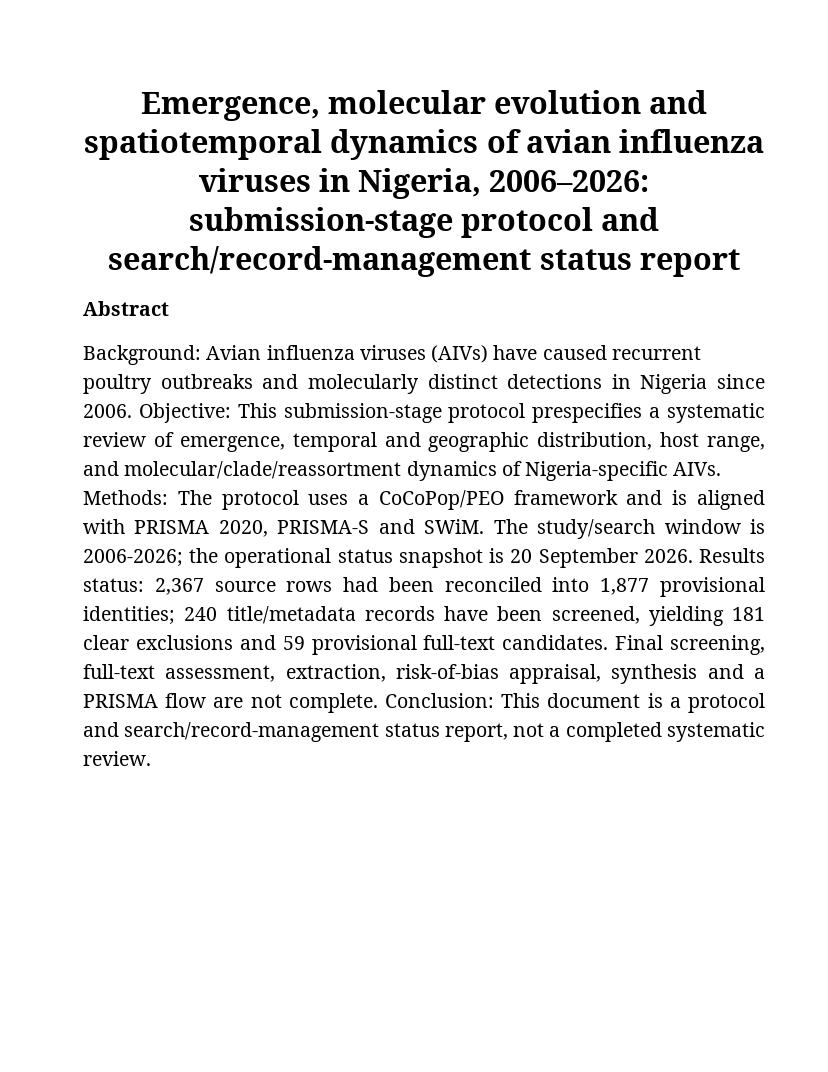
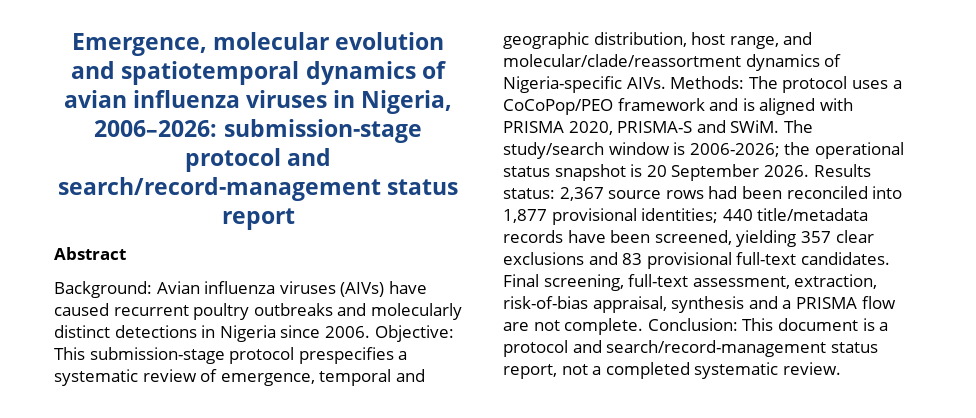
[184,607,218,621] 240 -> [722,209,753,221] 440
[732,607,765,621] 181 -> [800,231,831,243] 357
[282,636,305,650] 59 -> [622,253,643,265] 83

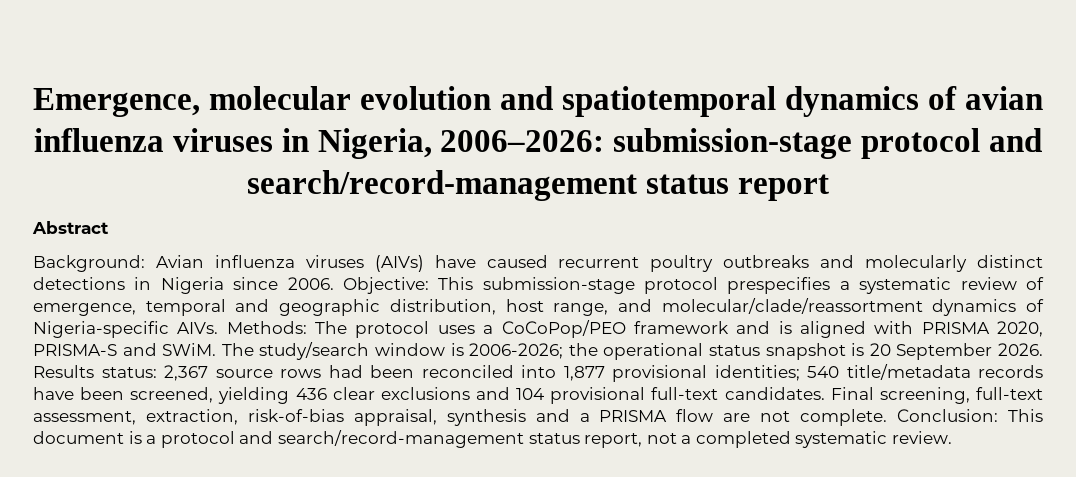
[722,209,753,221] 440 -> [807,366,839,378] 540
[800,231,831,243] 357 -> [295,388,327,400] 436
[622,253,643,265] 83 -> [516,388,545,400] 104

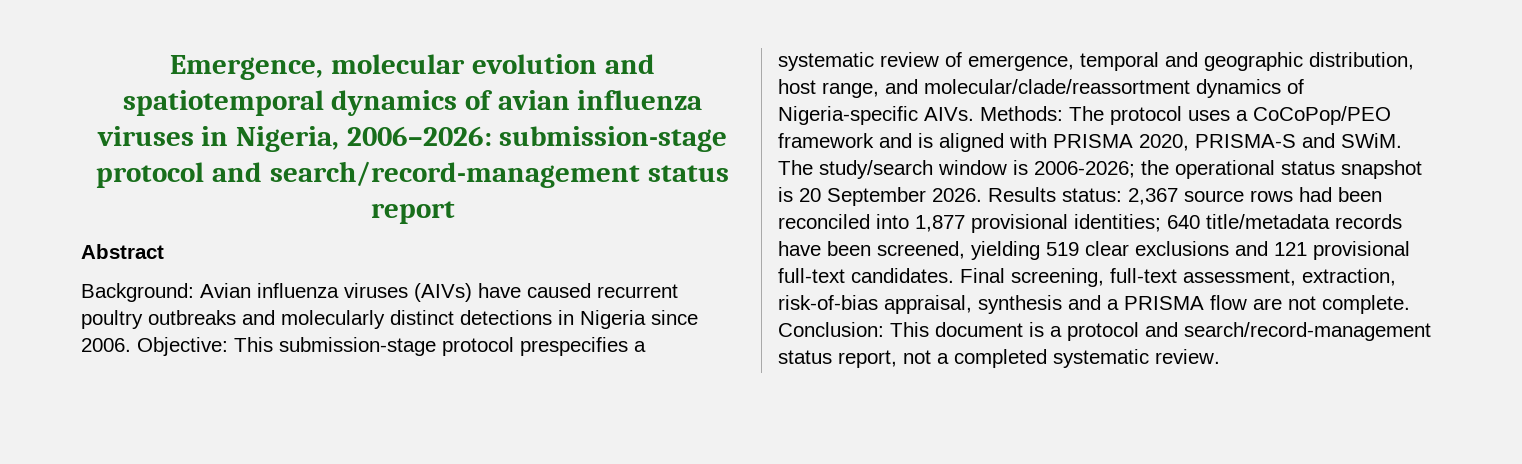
[807,366,839,378] 540 -> [1167,215,1200,229] 640
[295,388,327,400] 436 -> [1046,242,1079,256] 519
[516,388,545,400] 104 -> [1274,242,1307,256] 121

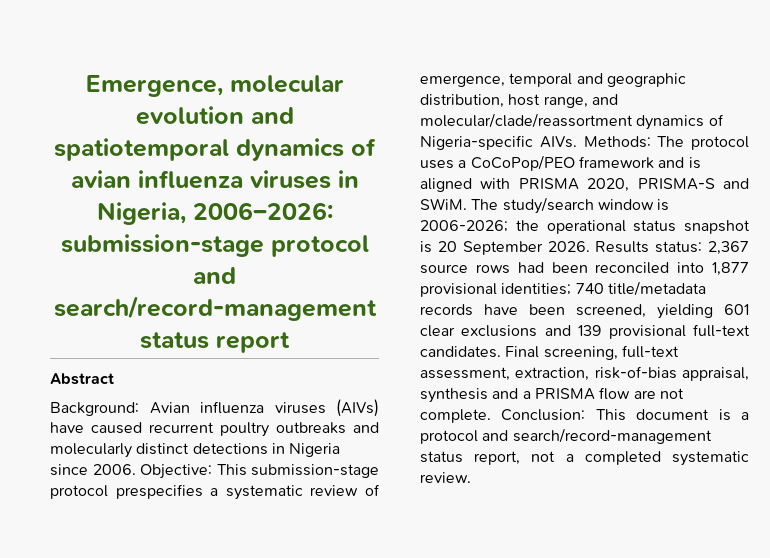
[1167,215,1200,229] 640 -> [575,283,604,294] 740
[1046,242,1079,256] 519 -> [724,304,749,315] 601
[1274,242,1307,256] 121 -> [578,325,602,336] 139

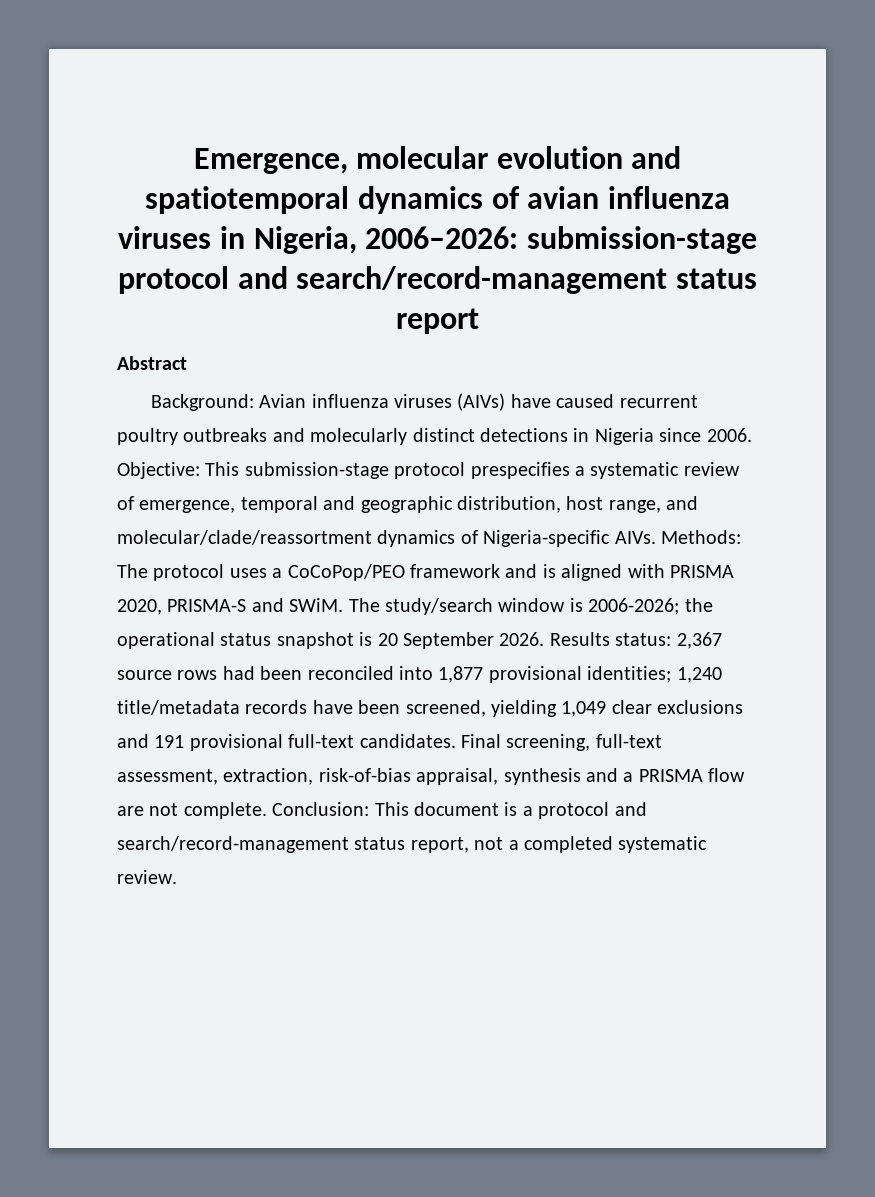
[575,283,604,294] 740 -> [676,667,722,683] 1,240
[724,304,749,315] 601 -> [561,701,607,717] 1,049
[578,325,602,336] 139 -> [154,735,185,748] 191

